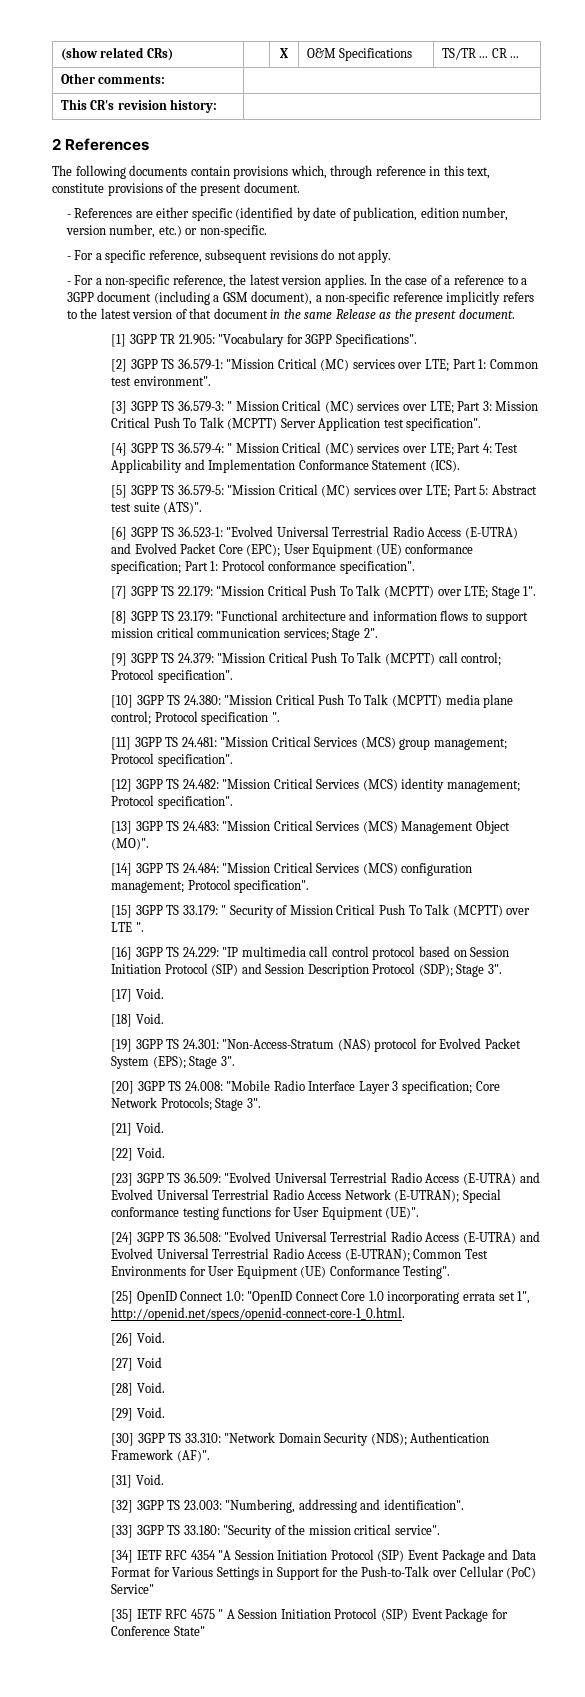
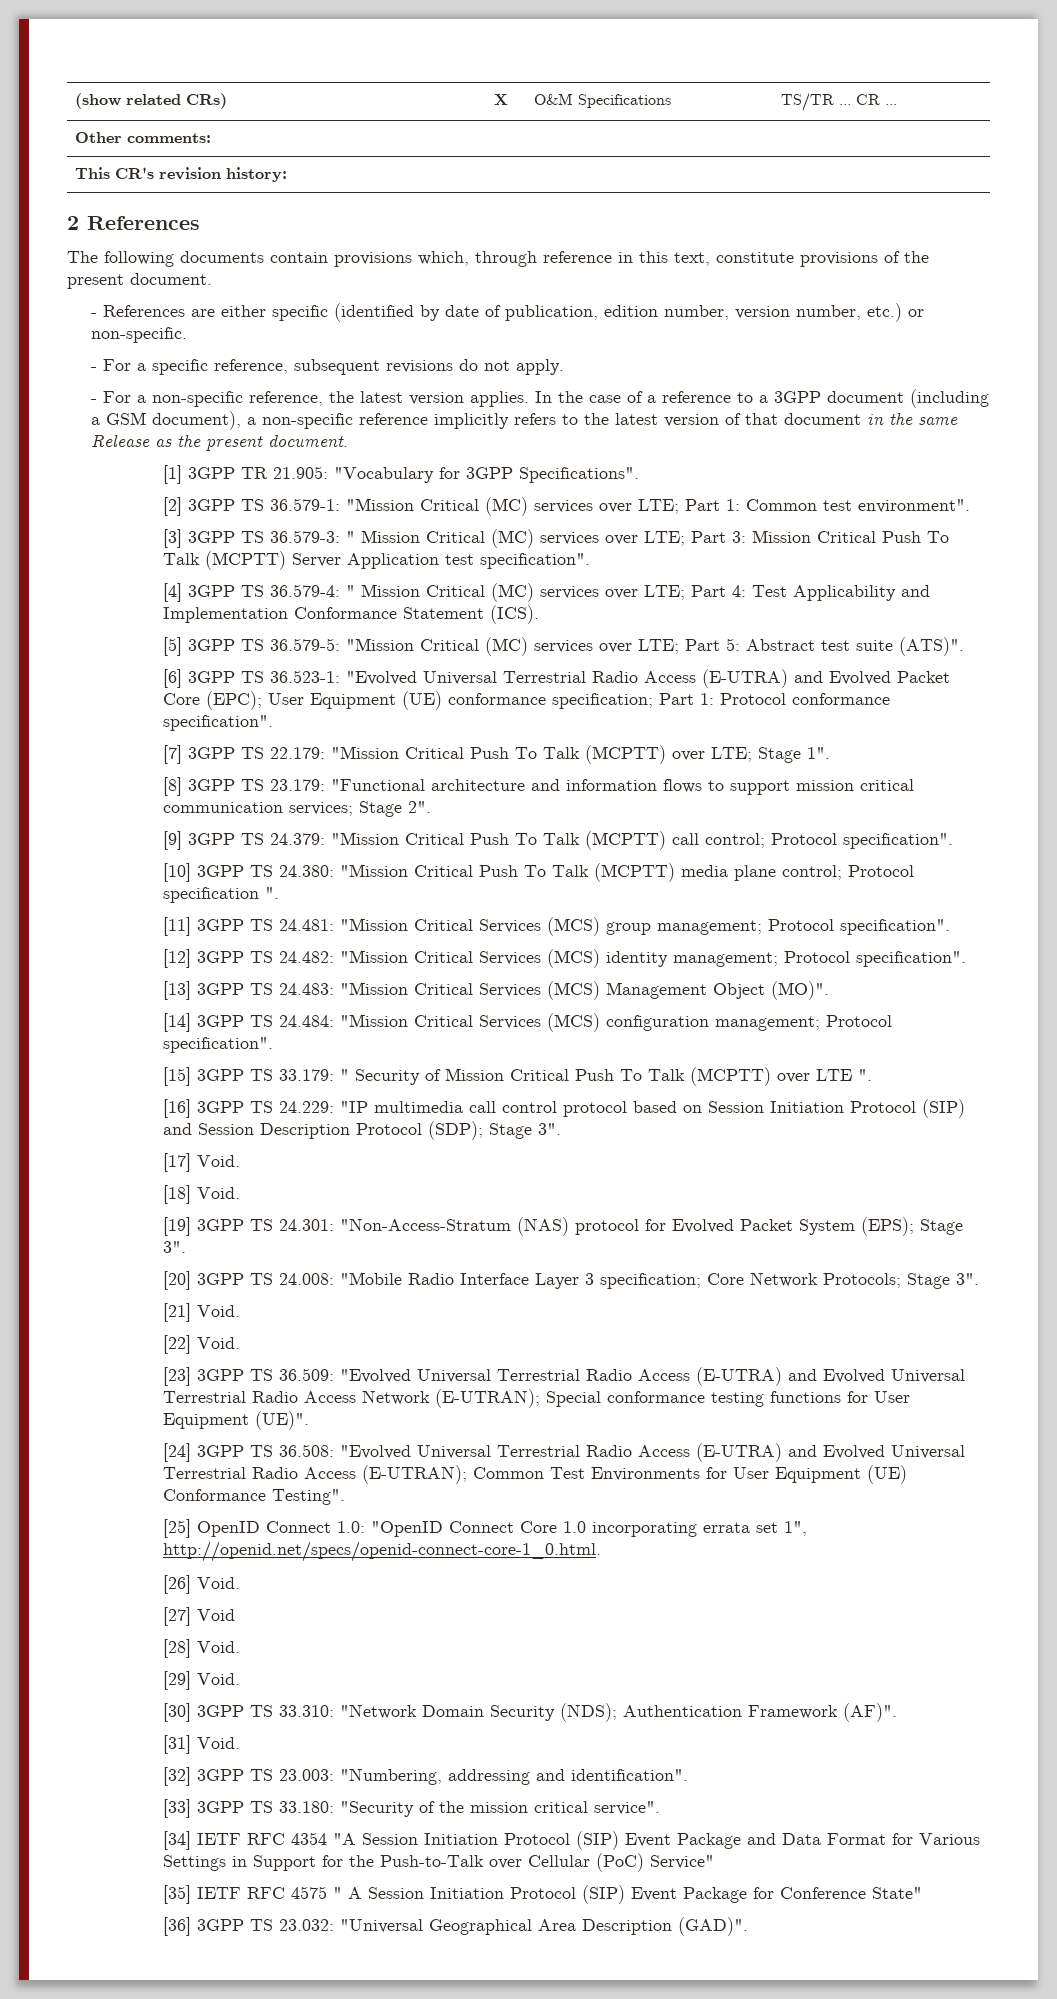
(205, 1631) none -> [163,1917,749,1936] // [36] 3GPP TS 23.032: "Universal Geographical Area Description (GAD)".

